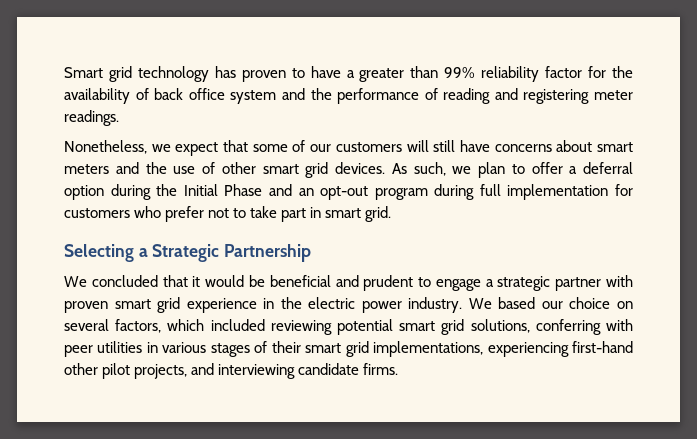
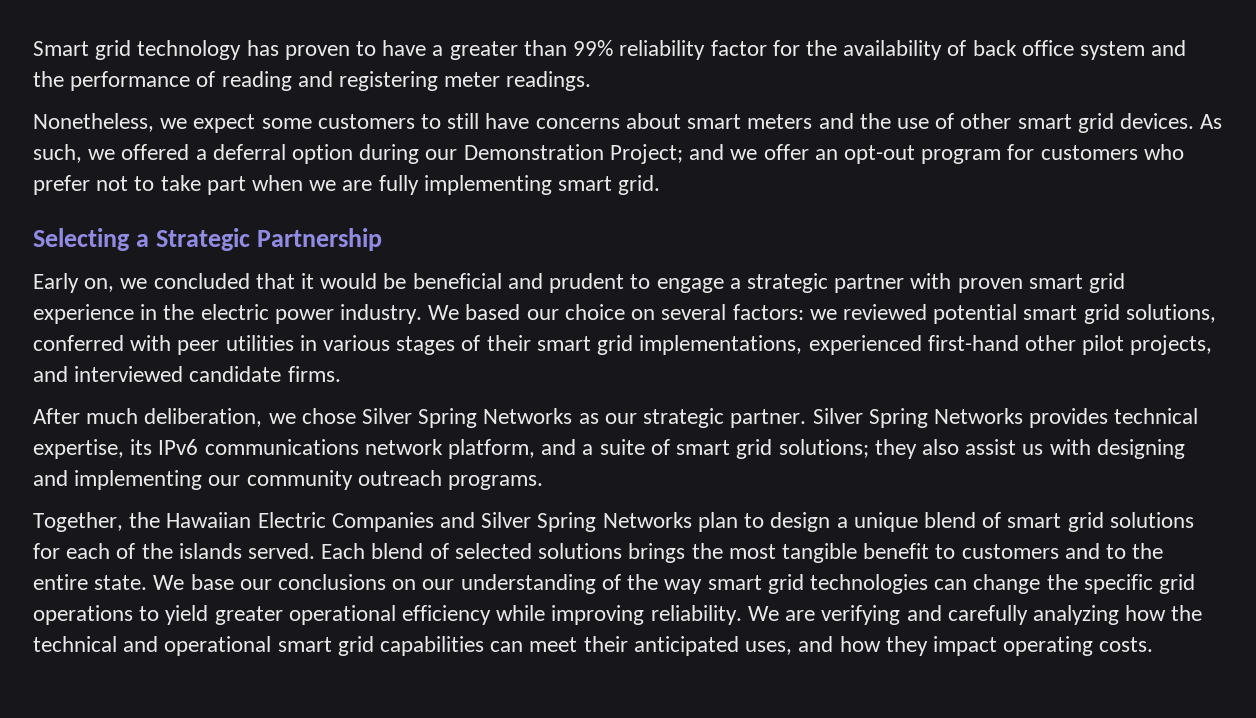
[223,140,429,152] that some of our customers will -> [261,114,442,129] some customers to
[478,162,563,178] plan to offer -> [121,144,190,160] offered
[156,184,609,200] the Initial Phase and an opt-out program during full implementation -> [425,144,1002,164] our Demonstration Project; and we offer an opt-out program
[310,207,322,218] in -> [252,175,552,195] when we are fully implementing
[64,276,87,287] We -> [33,273,148,293] Early on, we
[115,319,332,335] factors, which included reviewing -> [732,304,927,320] factors: we reviewed
[535,319,601,335] conferring -> [33,335,124,351] conferred
[487,342,569,357] experiencing -> [808,335,922,355] experienced
[218,364,296,379] interviewing -> [74,366,184,382] interviewed
(399, 369) none -> [33,408,1199,428] [33,439,1185,459] [33,470,544,490] [33,512,1194,532] [33,543,1164,563] [33,574,1195,594] [33,605,1203,625] [33,636,1154,656] // After much deliberation, we chose Silver Spring Networks as our strategic partner. Silver Spring Networks provides technical expertise, its IPv6 communications network platform, and a suite of smart grid solutions; they also assist us with designing and implementing our community outreach programs. // Together, the Hawaiian Electric Companies and Silver Spring Networks plan to design a unique blend of smart grid solutions for each of the islands served. Each blend of selected solutions brings the most tangible benefit to customers and to the entire state. We base our conclusions on our understanding of the way smart grid technologies can change the specific grid operations to yield greater operational efficiency while improving reliability. We are verifying and carefully analyzing how the technical and operational smart grid capabilities can meet their anticipated uses, and how they impact operating costs.

